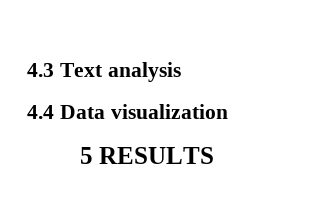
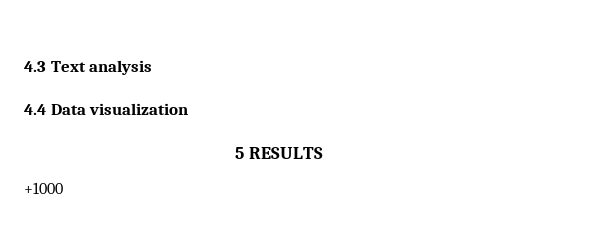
(215, 155) none -> [24,182,63,194] // +1000

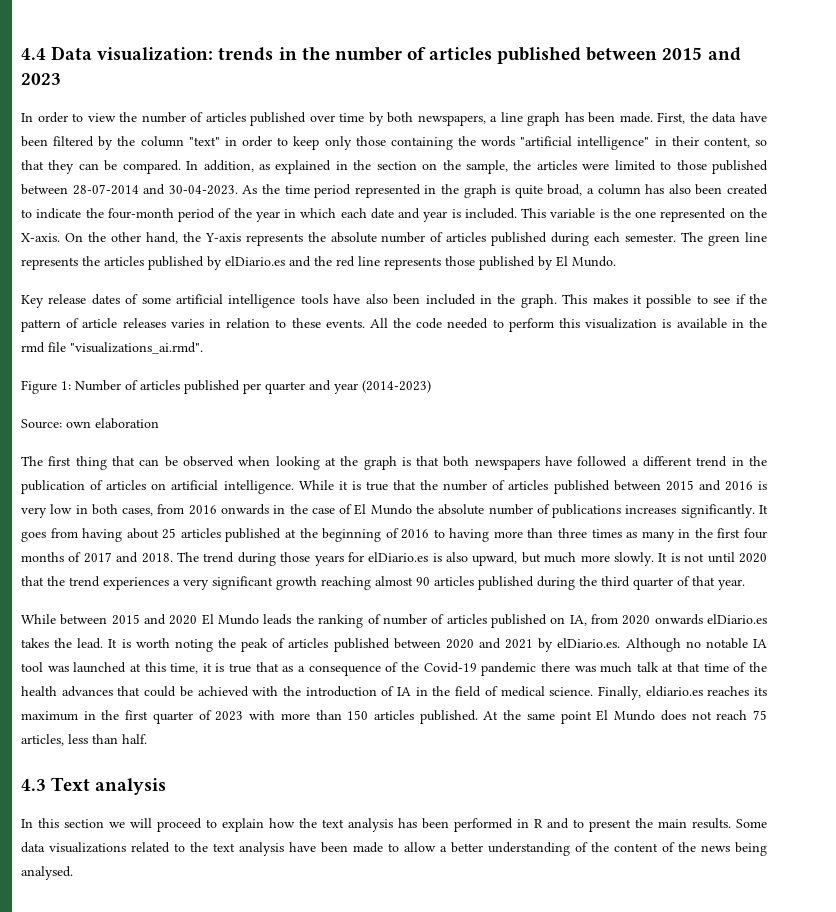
[24,60,153,75] [24,103,189,115] [235,147,323,159] [24,182,63,194] 4.3 Text analysis // 4.4 Data visualization // 5 RESULTS // +1000 -> [21,46,741,64] [21,73,61,85] [21,112,767,126] [21,136,767,150] [21,160,769,174] [21,184,769,198] [21,208,767,222] [21,232,767,246] [21,256,616,270] [21,294,767,308] [21,318,767,332] [21,342,203,354] [21,380,431,394] [21,418,159,429] [21,456,768,470] [21,480,768,494] [21,504,769,518] [21,528,768,542] [21,552,768,566] [21,576,745,590] [21,614,768,628] [21,638,767,652] [21,662,767,676] [21,686,768,700] [21,710,768,724] [21,734,147,746] [21,777,167,795] [21,818,767,832] [21,842,767,856] [21,866,73,880] 4.4 Data visualization: trends in the number of articles published between 2015 and 2023 // In order to view the number of articles published over time by both newspapers, a line graph has been made. First, the data have been filtered by the column "text" in order to keep only those containing the words "artificial intelligence" in their content, so that they can be compared. In addition, as explained in the section on the sample, the articles were limited to those published between 28-07-2014 and 30-04-2023. As the time period represented in the graph is quite broad, a column has also been created to indicate the four-month period of the year in which each date and year is included. This variable is the one represented on the X-axis. On the other hand, the Y-axis represents the absolute number of articles published during each semester. The green line represents the articles published by elDiario.es and the red line represents those published by El Mundo. // Key release dates of some artificial intelligence tools have also been included in the graph. This makes it possible to see if the pattern of article releases varies in relation to these events. All the code needed to perform this visualization is available in the rmd file "visualizations_ai.rmd". // Figure 1: Number of articles published per quarter and year (2014-2023) // Source: own elaboration // The first thing that can be observed when looking at the graph is that both newspapers have followed a different trend in the publication of articles on artificial intelligence. While it is true that the number of articles published between 2015 and 2016 is very low in both cases, from 2016 onwards in the case of El Mundo the absolute number of publications increases significantly. It goes from having about 25 articles published at the beginning of 2016 to having more than three times as many in the first four months of 2017 and 2018. The trend during those years for elDiario.es is also upward, but much more slowly. It is not until 2020 that the trend experiences a very significant growth reaching almost 90 articles published during the third quarter of that year. // While between 2015 and 2020 El Mundo leads the ranking of number of articles published on IA, from 2020 onwards elDiario.es takes the lead. It is worth noting the peak of articles published between 2020 and 2021 by elDiario.es. Although no notable IA tool was launched at this time, it is true that as a consequence of the Covid-19 pandemic there was much talk at that time of the health advances that could be achieved with the introduction of IA in the field of medical science. Finally, eldiario.es reaches its maximum in the first quarter of 2023 with more than 150 articles published. At the same point El Mundo does not reach 75 articles, less than half. // 4.3 Text analysis // In this section we will proceed to explain how the text analysis has been performed in R and to present the main results. Some data visualizations related to the text analysis have been made to allow a better understanding of the content of the news being analysed.

